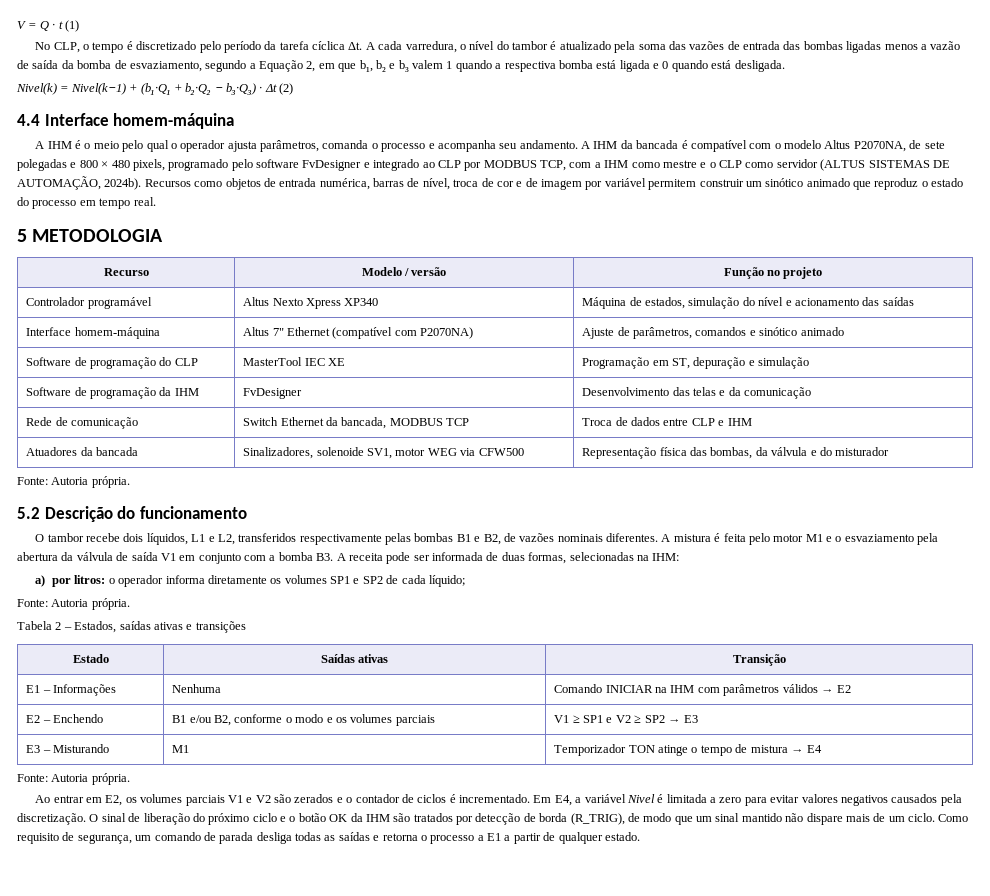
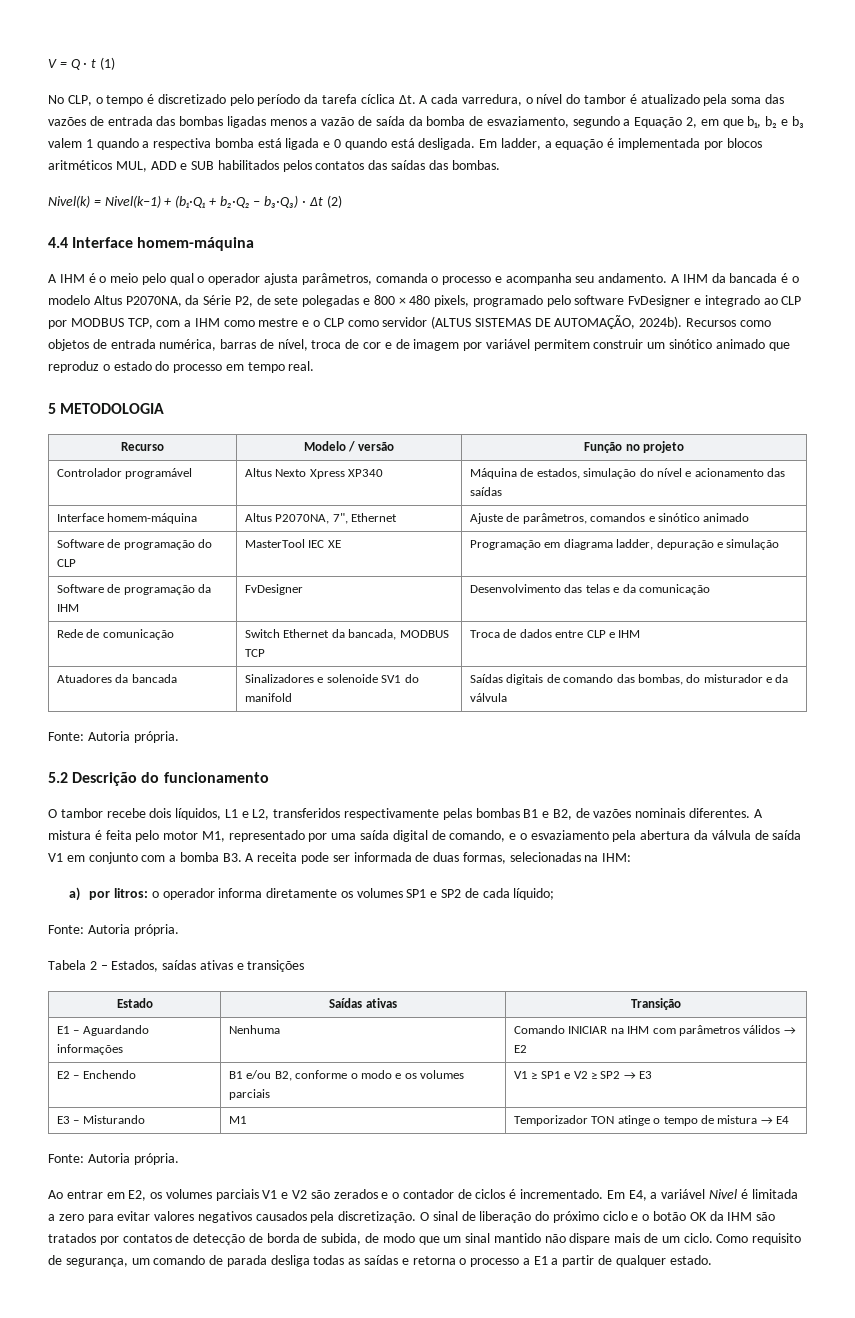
(785, 66) none -> [479,138,762,150] [48,160,500,172] Em ladder, a equação é implementada por blocos aritméticos MUL, ADD e SUB habilitados pelos contatos das saídas das bombas.
[690,140,772,152] compatível com -> (789, 278) none
(906, 146) none -> [185,295,253,307] da Série P2,
[272,327,474,339] 7" Ethernet (compatível com P2070NA) -> [275,513,398,524] P2070NA, 7", Ethernet
[672,358,691,369] ST, -> [563,539,654,550] diagrama ladder,
[243,447,524,459] [582,447,890,459] Sinalizadores, solenoide SV1, motor WEG via CFW500 | Representação física das bombas, da válvula e do misturador -> [245,674,419,683] [245,693,293,702] [470,674,789,685] [470,693,508,702] Sinalizadores e solenoide SV1 do manifold | Saídas digitais de comando das bombas, do misturador e da válvula
[805,534,823,542] M1 -> [201,830,506,842] M1, representado por uma saída digital de comando,
[53,684,117,696] Informações -> [82,1025,149,1036] [57,1044,124,1055] Aguardando informações
(473, 820) none -> [122,1233,190,1243] contatos de
[570,813,625,825] (R_TRIG), -> [303,1233,362,1245] de subida,

